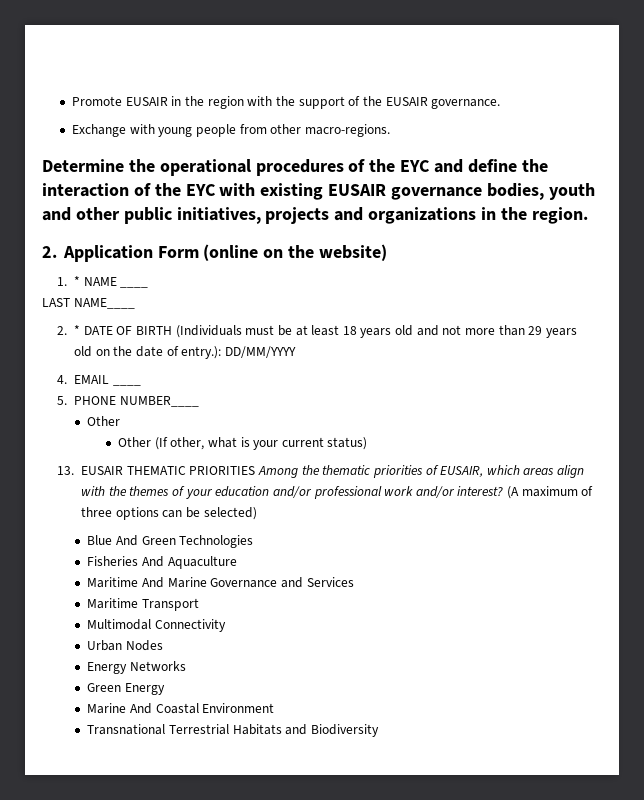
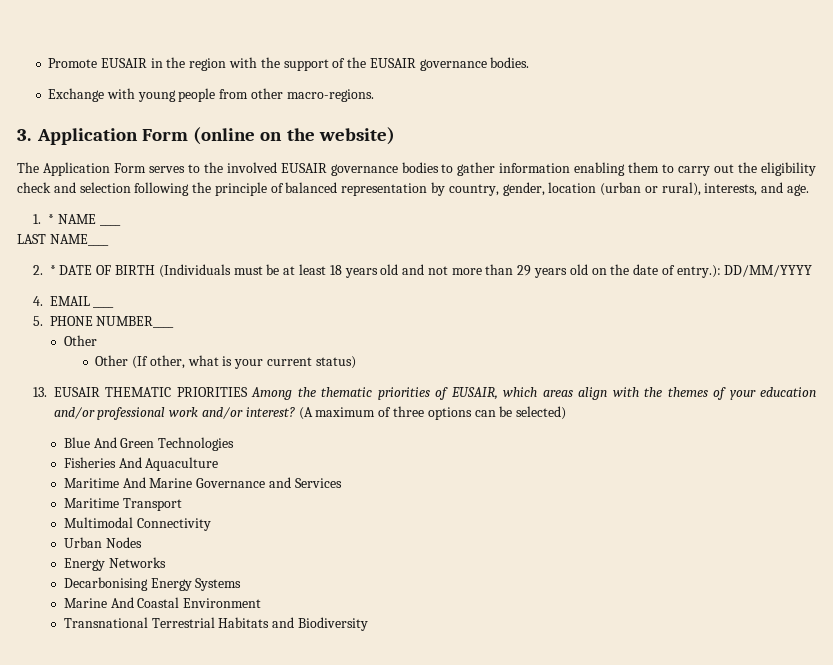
[431,99,501,109] governance. -> [419,57,530,71] governance bodies.
[42,159,548,176] [42,183,595,200] [42,207,588,224] [42,246,57,258] Determine the operational procedures of the EYC and define the interaction of the EYC with existing EUSAIR governance bodies, youth and other public initiatives, projects and organizations in the region. // 2. -> [17,129,31,141] 3.
(388, 252) none -> [17,162,816,176] [17,182,810,196] // The Application Form serves to the involved EUSAIR governance bodies to gather information enabling them to carry out the eligibility check and selection following the principle of balanced representation by country, gender, location (urban or rural), interests, and age.
[87,683,166,695] Green Energy -> [63,577,242,591] Decarbonising Energy Systems

